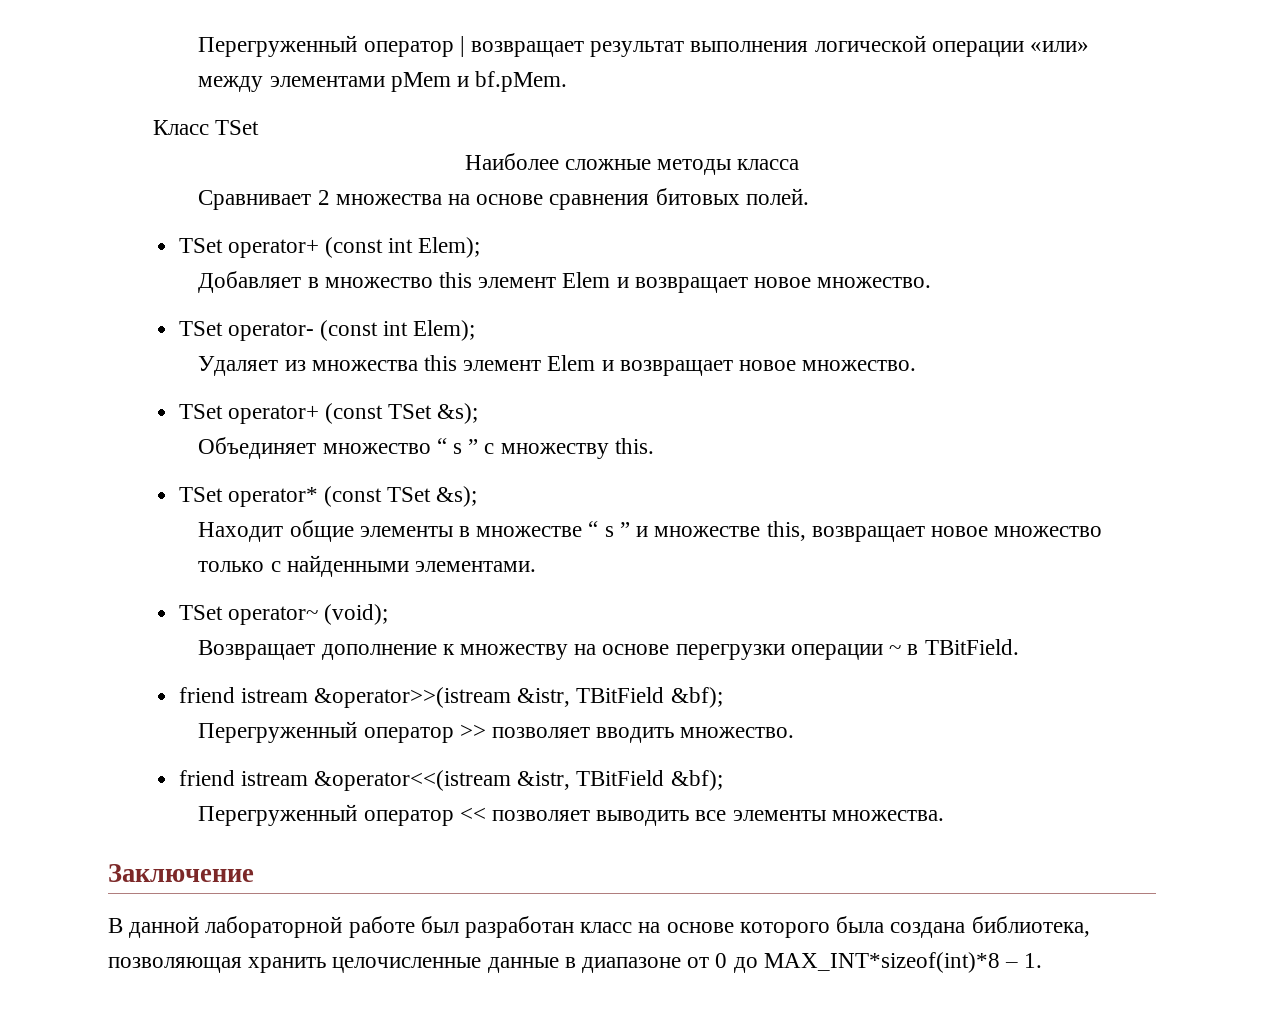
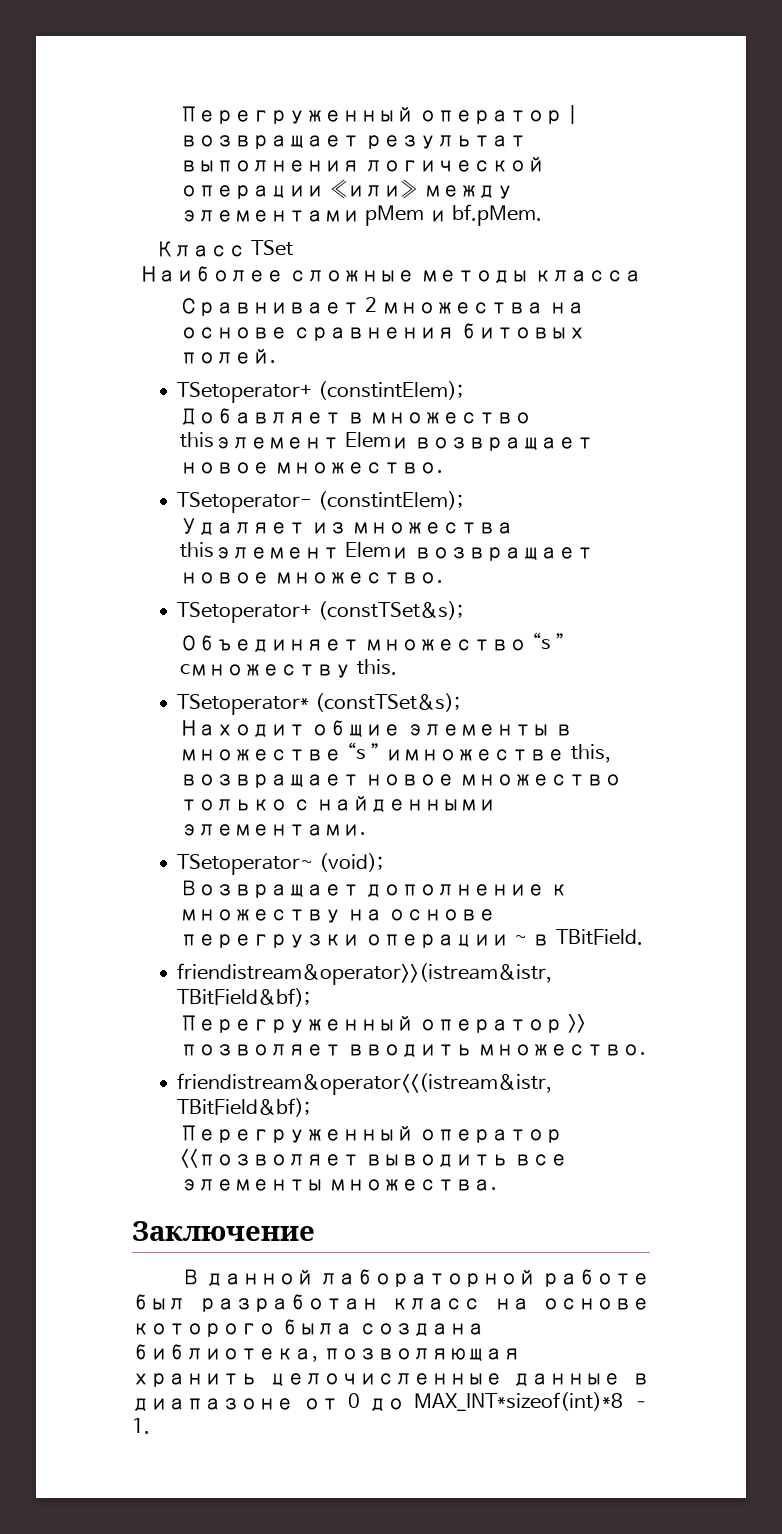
[178,237,481,258] TSet operator+ (const int Elem); -> [177,381,463,403] TSetoperator+ (constintElem);
[439,272,932,293] [178,320,476,341] this элемент Elem и возвращает новое множество. // TSet operator- (const int Elem); -> [179,432,595,451] [179,462,443,474] [177,491,463,513] thisэлемент Elemи возвращает новое множество. // TSetoperator- (constintElem);
[424,355,917,376] [178,403,479,424] [198,437,654,459] [178,486,478,507] this элемент Elem и возвращает новое множество. // TSet operator+ (const TSet &s); // Объединяет множество “ s ” c множеству this. // TSet operator* (const TSet &s); -> [179,542,595,561] [179,572,443,584] [177,601,463,623] [179,632,566,653] [179,659,397,678] [177,693,460,715] thisэлемент Elemи возвращает новое множество. // TSetoperator+ (constTSet&s); // Объединяет множество “s ” cмножеству this. // TSetoperator* (constTSet&s);
[588,521,761,537] “ s ” и множестве -> [346,742,566,761] “s ” имножестве
[178,605,318,625] TSet operator~ -> [177,854,314,875] TSetoperator~
[178,687,723,708] friend istream &operator>>(istream &istr, TBitField &bf); -> [177,963,553,985] [177,988,311,1007] friendistream&operator>>(istream&istr, TBitField&bf);
[178,770,723,791] [198,804,591,826] friend istream &operator<<(istream &istr, TBitField &bf); // Перегруженный оператор << позволяет -> [177,1073,553,1095] [177,1098,311,1117] [179,1125,563,1143] [179,1149,360,1168] friendistream&operator<<(istream&istr, TBitField&bf); // Перегруженный оператор <<позволяет

